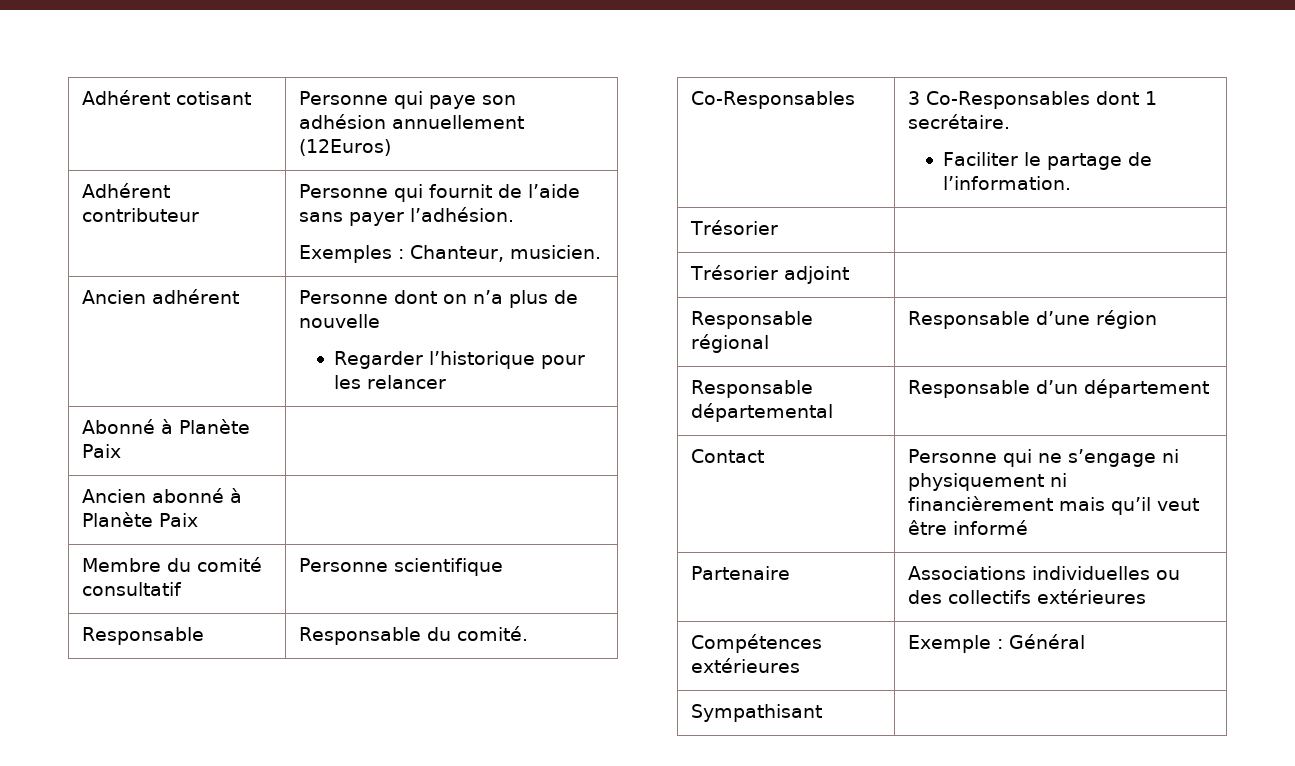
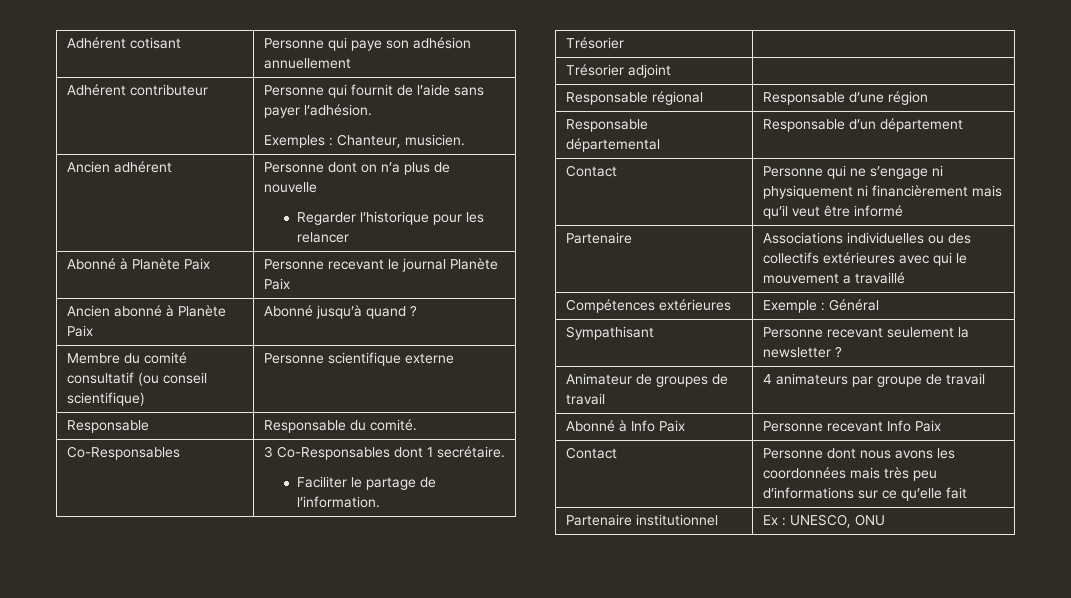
[298,139,391,156] (12Euros) -> (351, 63) none
(121, 451) none -> [263,258,498,272] [263,278,290,290] Personne recevant le journal Planète Paix
(198, 520) none -> [263,305,417,319] Abonné jusqu’à quand ?
(182, 589) none -> [137,372,207,386] [66,392,145,406] (ou conseil scientifique)
(503, 567) none -> [404,353,454,364] externe
(1146, 596) none -> [898,252,967,266] [762,272,905,284] avec qui le mouvement a travaillé
(822, 713) none -> [762,327,969,338] [762,346,842,358] [565,373,728,387] [565,393,605,405] [762,373,985,387] [565,420,685,432] [762,420,941,432] [565,447,617,459] [762,448,955,459] [762,467,937,481] [762,487,967,501] [565,514,718,526] [762,514,885,528] Personne recevant seulement la newsletter ? // Animateur de groupes de travail | 4 animateurs par groupe de travail // Abonné à Info Paix | Personne recevant Info Paix // Contact | Personne dont nous avons les coordonnées mais très peu d’informations sur ce qu’elle fait // Partenaire institutionnel | Ex : UNESCO, ONU

